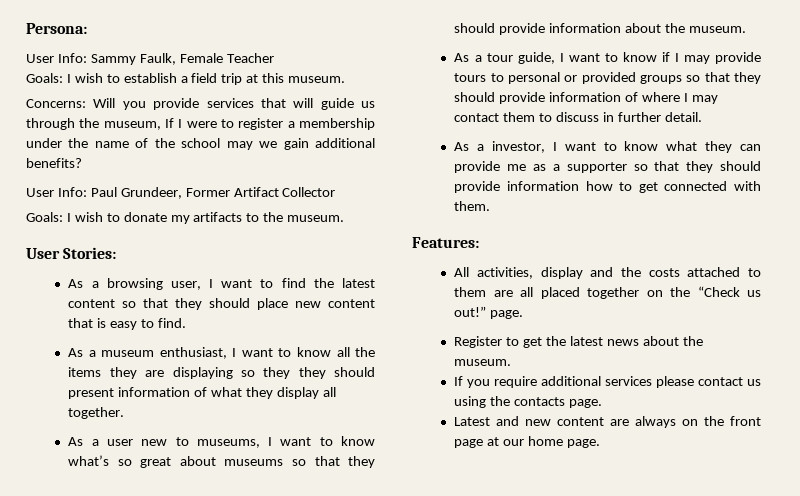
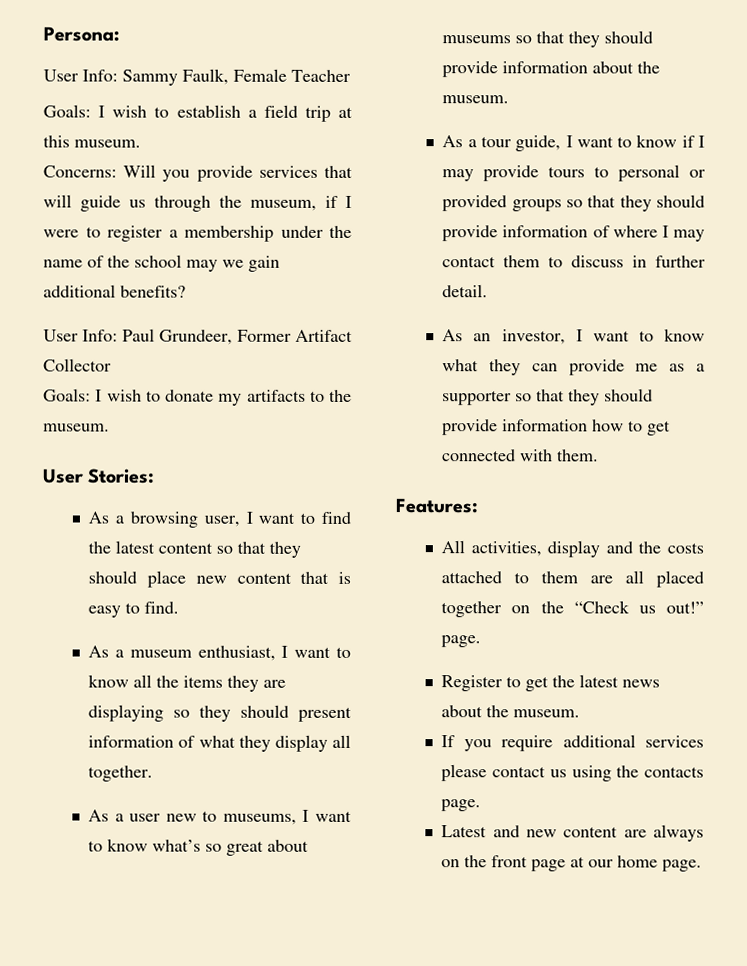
[165,118,174,128] If -> [325,195,338,208] if
[298,367,326,379] they -> (232, 713) none
[477,144,485,151] a -> [473,333,492,342] an

